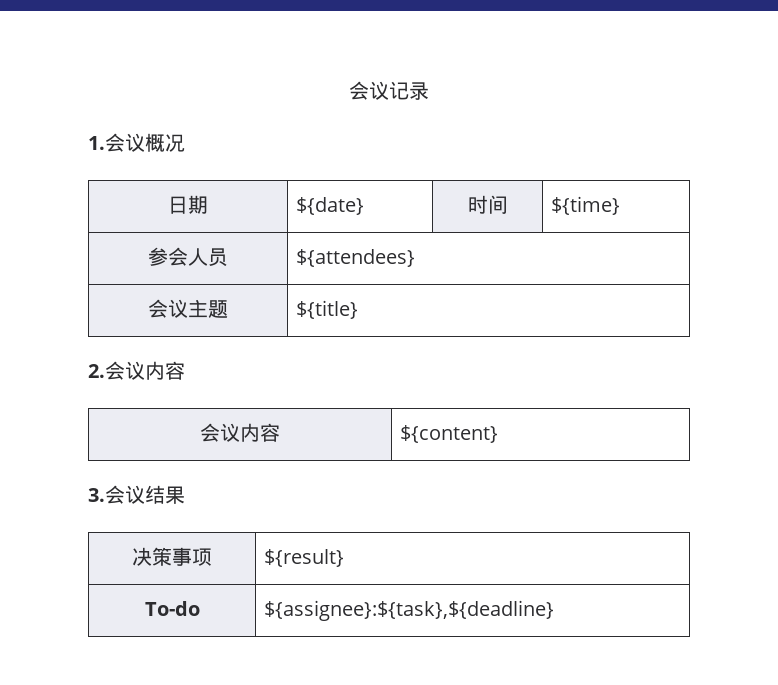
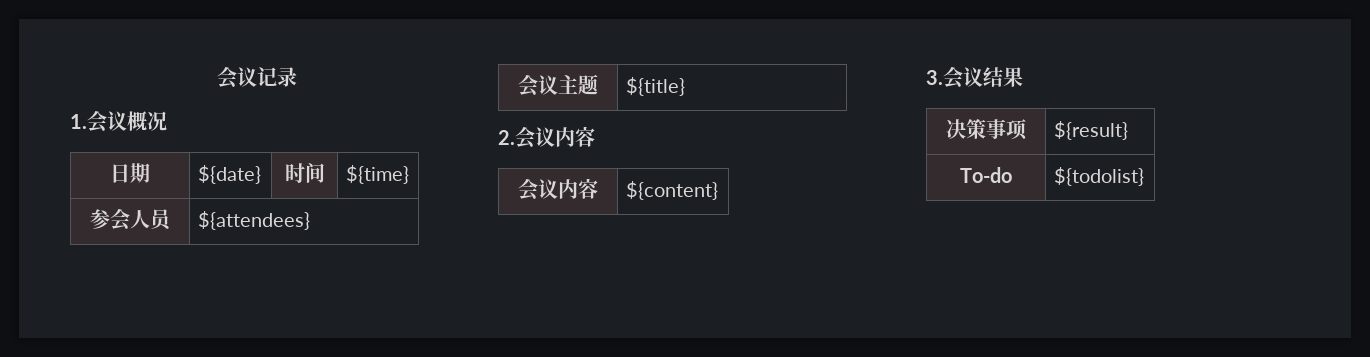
[263,600,554,621] ${assignee}:${task},${deadline} -> [1053,167,1144,186] ${todolist}

